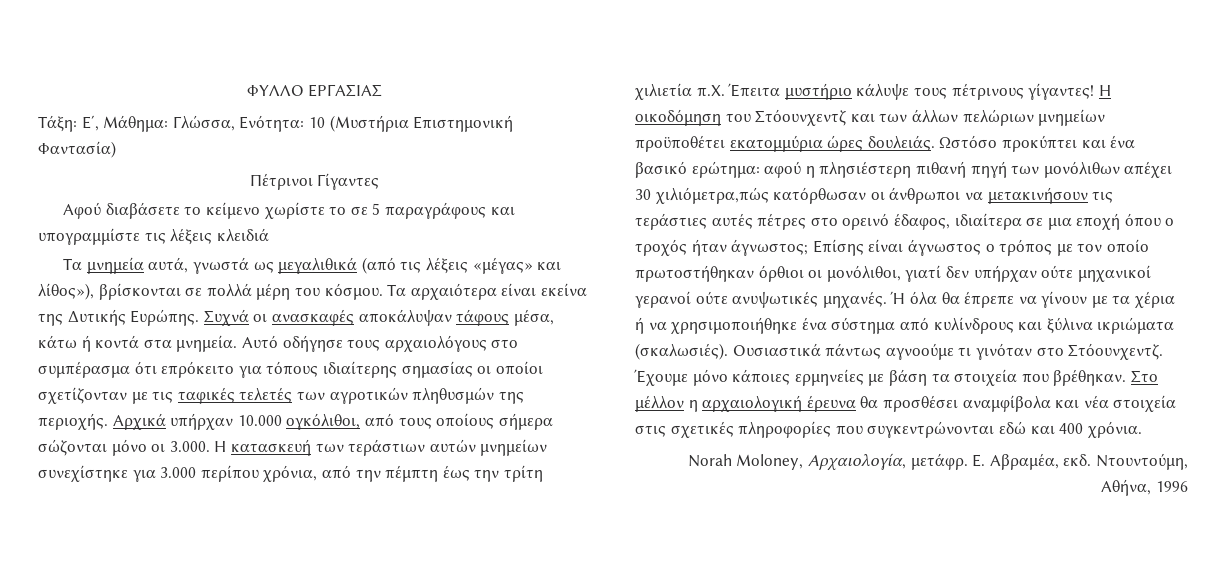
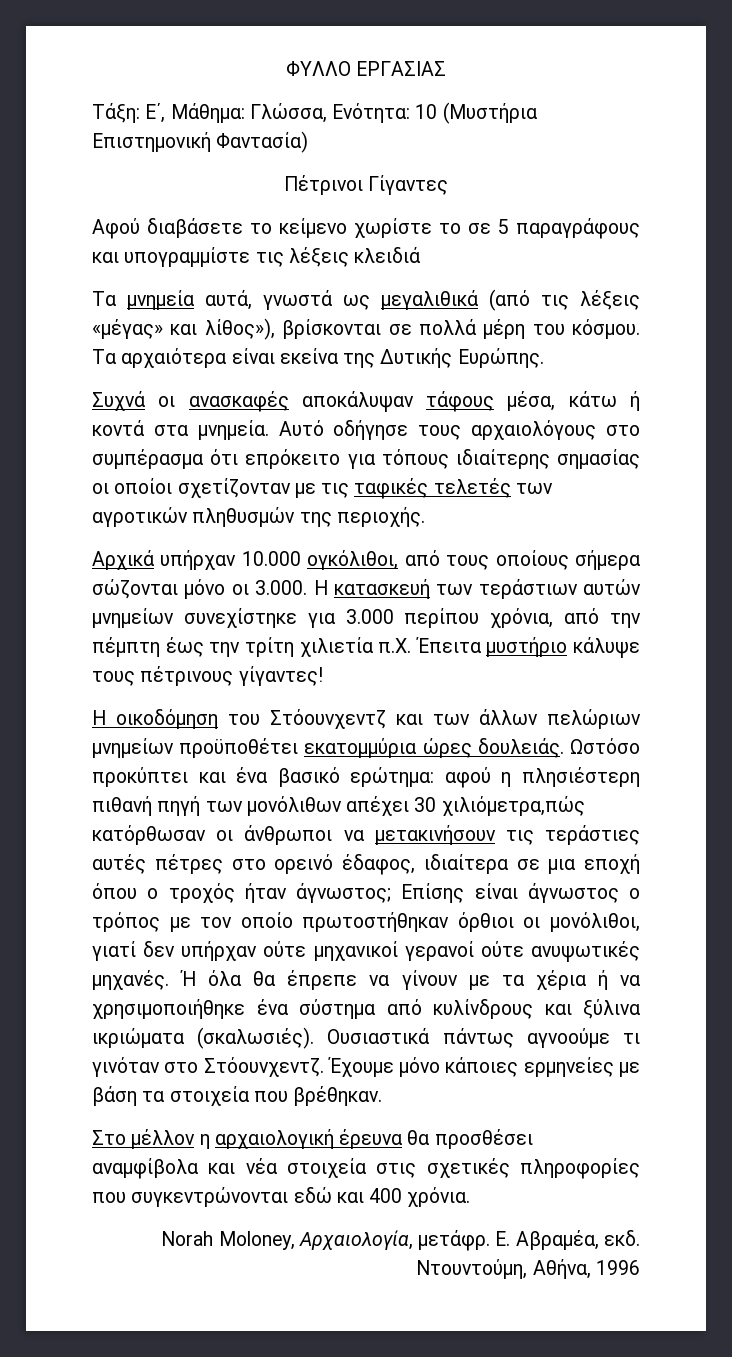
(200, 317) none -> (544, 358) //
(108, 421) none -> (425, 517) //
(1095, 91) none -> (323, 676) //
(1127, 377) none -> (383, 1096) //

